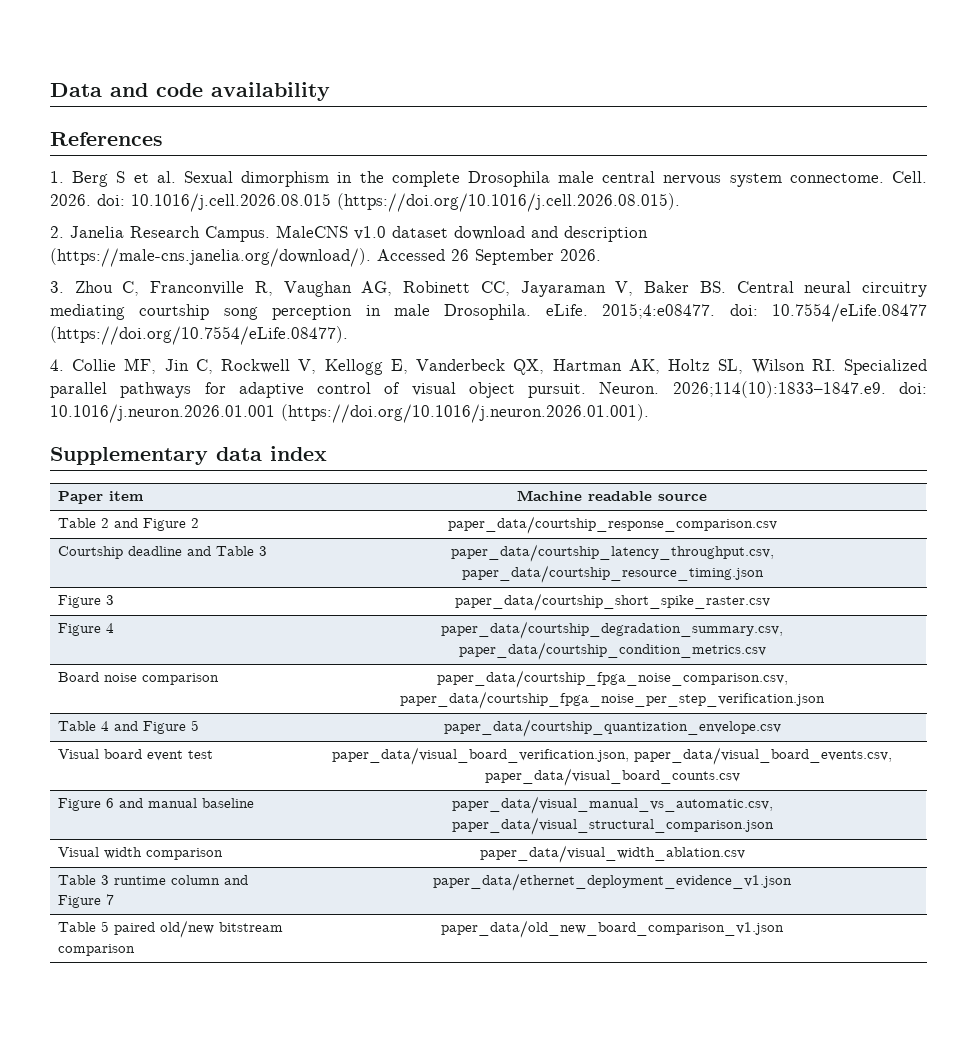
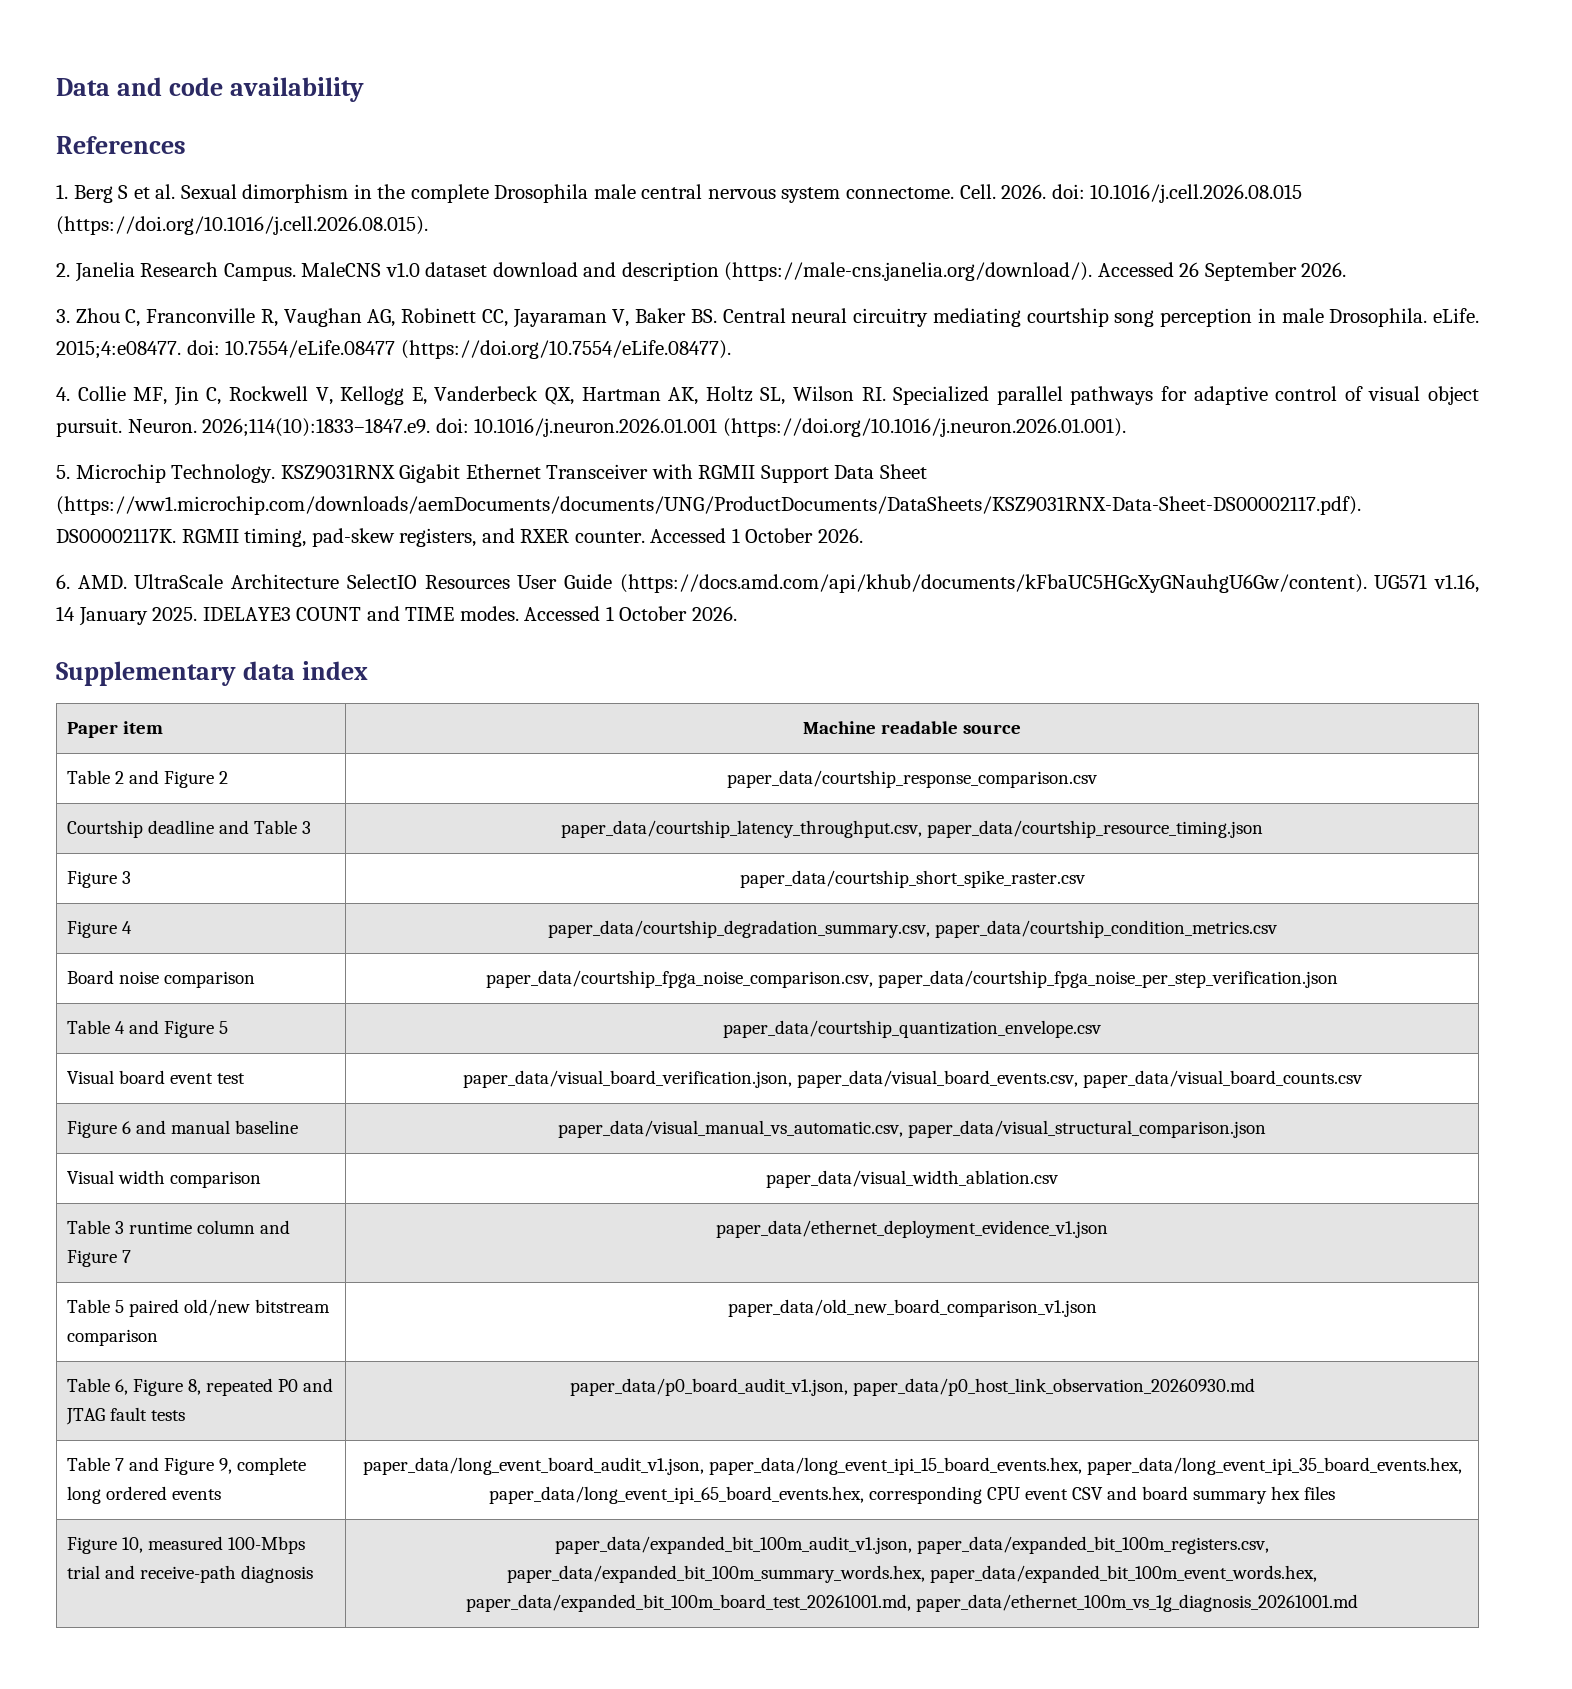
(649, 413) none -> [56,464,927,483] [56,496,1361,515] [56,528,863,547] [56,574,1479,593] [56,606,737,626] // 5. Microchip Technology. KSZ9031RNX Gigabit Ethernet Transceiver with RGMII Support Data Sheet (https://ww1.microchip.com/downloads/aemDocuments/documents/UNG/ProductDocuments/DataSheets/KSZ9031RNX-Data-Sheet-DS00002117.pdf). DS00002117K. RGMII timing, pad-skew registers, and RXER counter. Accessed 1 October 2026. // 6. AMD. UltraScale Architecture SelectIO Resources User Guide (https://docs.amd.com/api/khub/documents/kFbaUC5HGcXyGNauhgU6Gw/content). UG571 v1.16, 14 January 2025. IDELAYE3 COUNT and TIME modes. Accessed 1 October 2026.
(784, 929) none -> [66,1378,333,1396] [65,1407,185,1425] [569,1378,1255,1396] [66,1457,306,1475] [66,1486,221,1504] [362,1457,1462,1475] [489,1486,1335,1504] [66,1536,305,1554] [66,1565,313,1583] [555,1536,1269,1554] [507,1565,1317,1583] [466,1594,1358,1612] // Table 6, Figure 8, repeated P0 and JTAG fault tests | paper_data/p0_board_audit_v1.json, paper_data/p0_host_link_observation_20260930.md // Table 7 and Figure 9, complete long ordered events | paper_data/long_event_board_audit_v1.json, paper_data/long_event_ipi_15_board_events.hex, paper_data/long_event_ipi_35_board_events.hex, paper_data/long_event_ipi_65_board_events.hex, corresponding CPU event CSV and board summary hex files // Figure 10, measured 100-Mbps trial and receive-path diagnosis | paper_data/expanded_bit_100m_audit_v1.json, paper_data/expanded_bit_100m_registers.csv, paper_data/expanded_bit_100m_summary_words.hex, paper_data/expanded_bit_100m_event_words.hex, paper_data/expanded_bit_100m_board_test_20261001.md, paper_data/ethernet_100m_vs_1g_diagnosis_20261001.md

